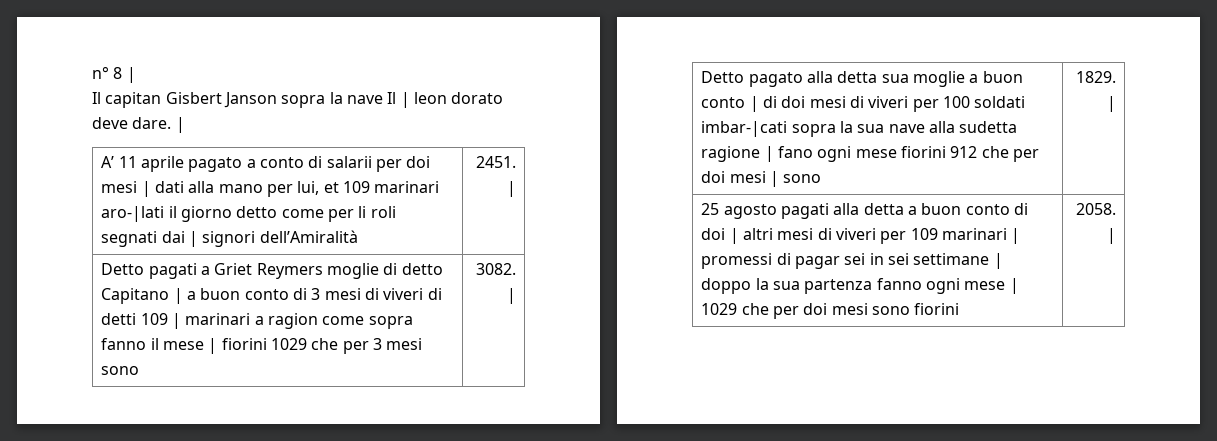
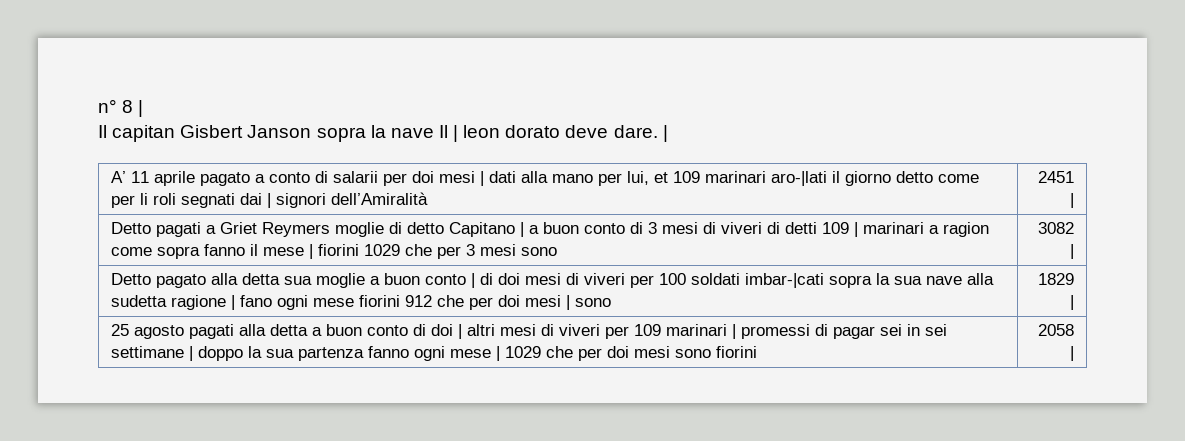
[475,156,516,168] 2451. -> [1038,171,1075,183] 2451
[475,263,516,275] 3082. -> [1038,222,1075,234] 3082
[1075,71,1116,83] 1829. -> [1038,273,1075,285] 1829
[1075,203,1116,215] 2058. -> [1038,324,1075,336] 2058

